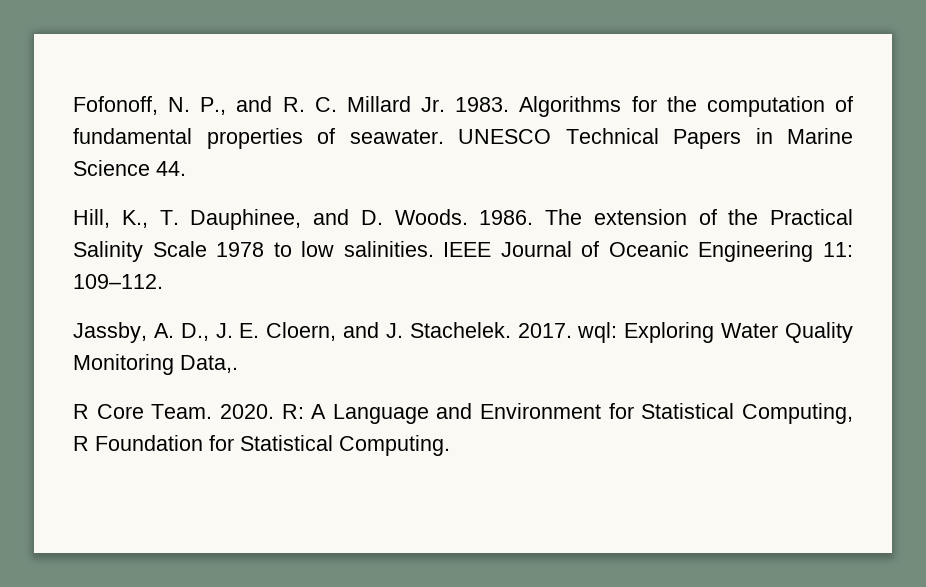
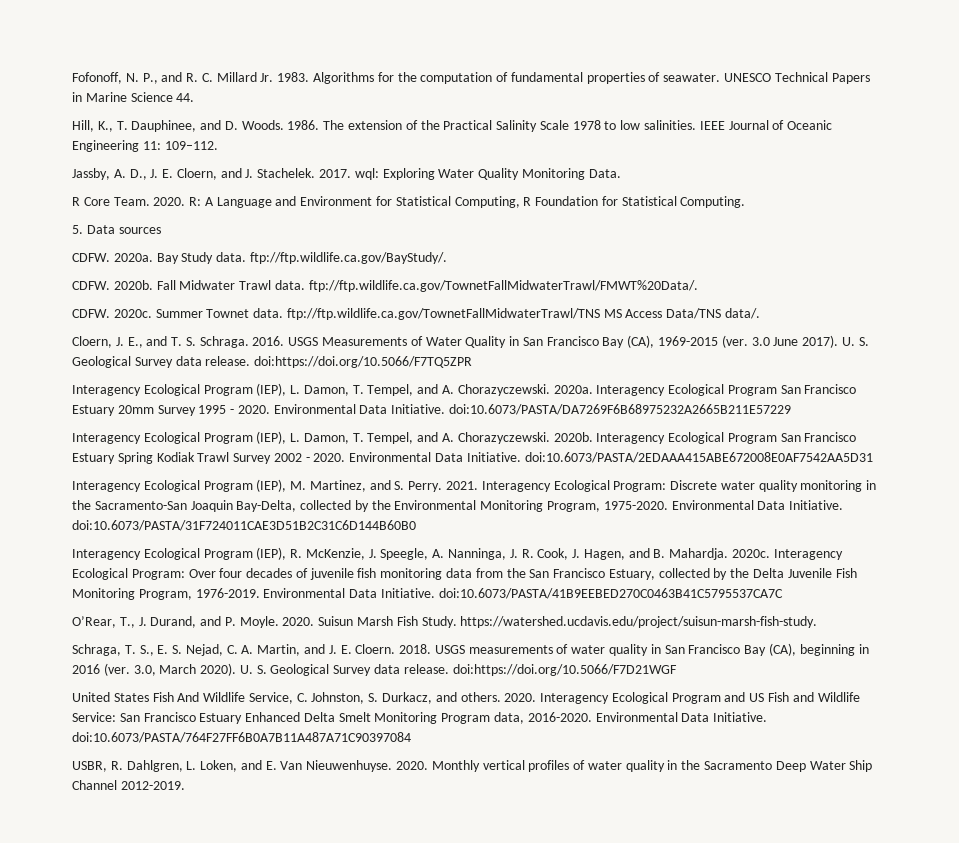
[180,355,238,373] Data,. -> [588,169,621,178] Data.
(450, 445) none -> [72,225,161,234] [72,252,447,264] [72,280,698,292] [72,308,761,320] [72,335,869,348] [72,356,473,368] [72,383,857,396] [72,404,792,416] [72,431,857,444] [72,452,873,464] [72,479,877,492] [72,500,844,512] [72,520,416,531] [72,547,843,560] [72,568,857,580] [72,588,783,600] [72,616,818,628] [72,643,869,656] [72,663,677,676] [72,692,860,704] [72,712,768,724] [72,732,411,743] [72,760,873,772] [72,780,185,790] // 5. Data sources // CDFW. 2020a. Bay Study data. ftp://ftp.wildlife.ca.gov/BayStudy/. // CDFW. 2020b. Fall Midwater Trawl data. ftp://ftp.wildlife.ca.gov/TownetFallMidwaterTrawl/FMWT%20Data/. // CDFW. 2020c. Summer Townet data. ftp://ftp.wildlife.ca.gov/TownetFallMidwaterTrawl/TNS MS Access Data/TNS data/. // Cloern, J. E., and T. S. Schraga. 2016. USGS Measurements of Water Quality in San Francisco Bay (CA), 1969-2015 (ver. 3.0 June 2017). U. S. Geological Survey data release. doi:https://doi.org/10.5066/F7TQ5ZPR // Interagency Ecological Program (IEP), L. Damon, T. Tempel, and A. Chorazyczewski. 2020a. Interagency Ecological Program San Francisco Estuary 20mm Survey 1995 - 2020. Environmental Data Initiative. doi:10.6073/PASTA/DA7269F6B68975232A2665B211E57229 // Interagency Ecological Program (IEP), L. Damon, T. Tempel, and A. Chorazyczewski. 2020b. Interagency Ecological Program San Francisco Estuary Spring Kodiak Trawl Survey 2002 - 2020. Environmental Data Initiative. doi:10.6073/PASTA/2EDAAA415ABE672008E0AF7542AA5D31 // Interagency Ecological Program (IEP), M. Martinez, and S. Perry. 2021. Interagency Ecological Program: Discrete water quality monitoring in the Sacramento-San Joaquin Bay-Delta, collected by the Environmental Monitoring Program, 1975-2020. Environmental Data Initiative. doi:10.6073/PASTA/31F724011CAE3D51B2C31C6D144B60B0 // Interagency Ecological Program (IEP), R. McKenzie, J. Speegle, A. Nanninga, J. R. Cook, J. Hagen, and B. Mahardja. 2020c. Interagency Ecological Program: Over four decades of juvenile fish monitoring data from the San Francisco Estuary, collected by the Delta Juvenile Fish Monitoring Program, 1976-2019. Environmental Data Initiative. doi:10.6073/PASTA/41B9EEBED270C0463B41C5795537CA7C // O’Rear, T., J. Durand, and P. Moyle. 2020. Suisun Marsh Fish Study. https://watershed.ucdavis.edu/project/suisun-marsh-fish-study. // Schraga, T. S., E. S. Nejad, C. A. Martin, and J. E. Cloern. 2018. USGS measurements of water quality in San Francisco Bay (CA), beginning in 2016 (ver. 3.0, March 2020). U. S. Geological Survey data release. doi:https://doi.org/10.5066/F7D21WGF // United States Fish And Wildlife Service, C. Johnston, S. Durkacz, and others. 2020. Interagency Ecological Program and US Fish and Wildlife Service: San Francisco Estuary Enhanced Delta Smelt Monitoring Program data, 2016-2020. Environmental Data Initiative. doi:10.6073/PASTA/764F27FF6B0A7B11A487A71C90397084 // USBR, R. Dahlgren, L. Loken, and E. Van Nieuwenhuyse. 2020. Monthly vertical profiles of water quality in the Sacramento Deep Water Ship Channel 2012-2019.

